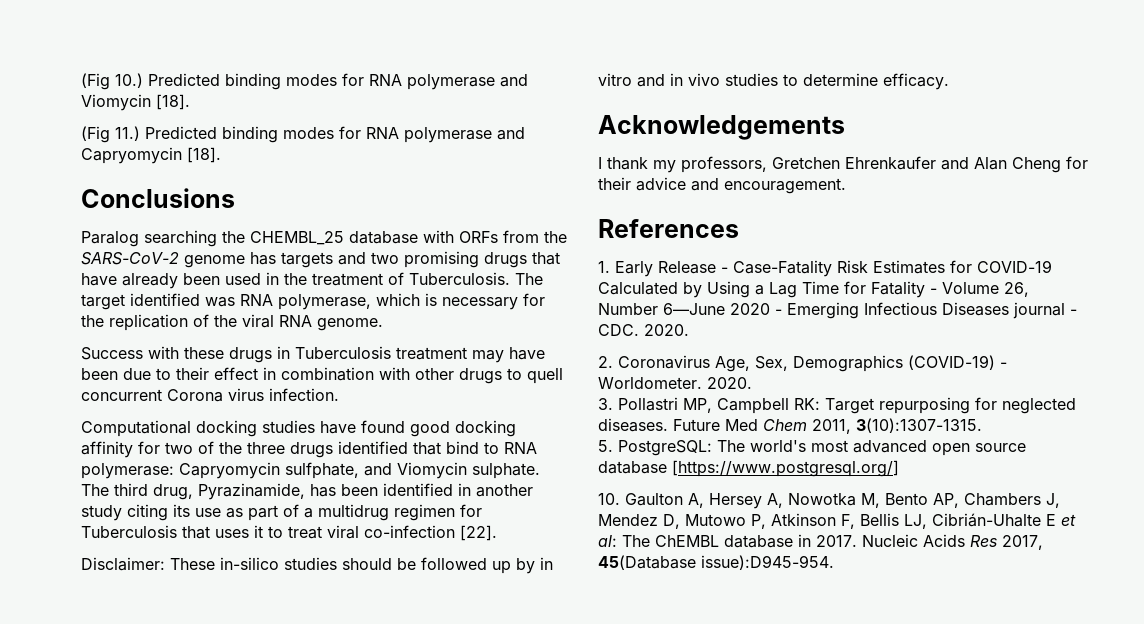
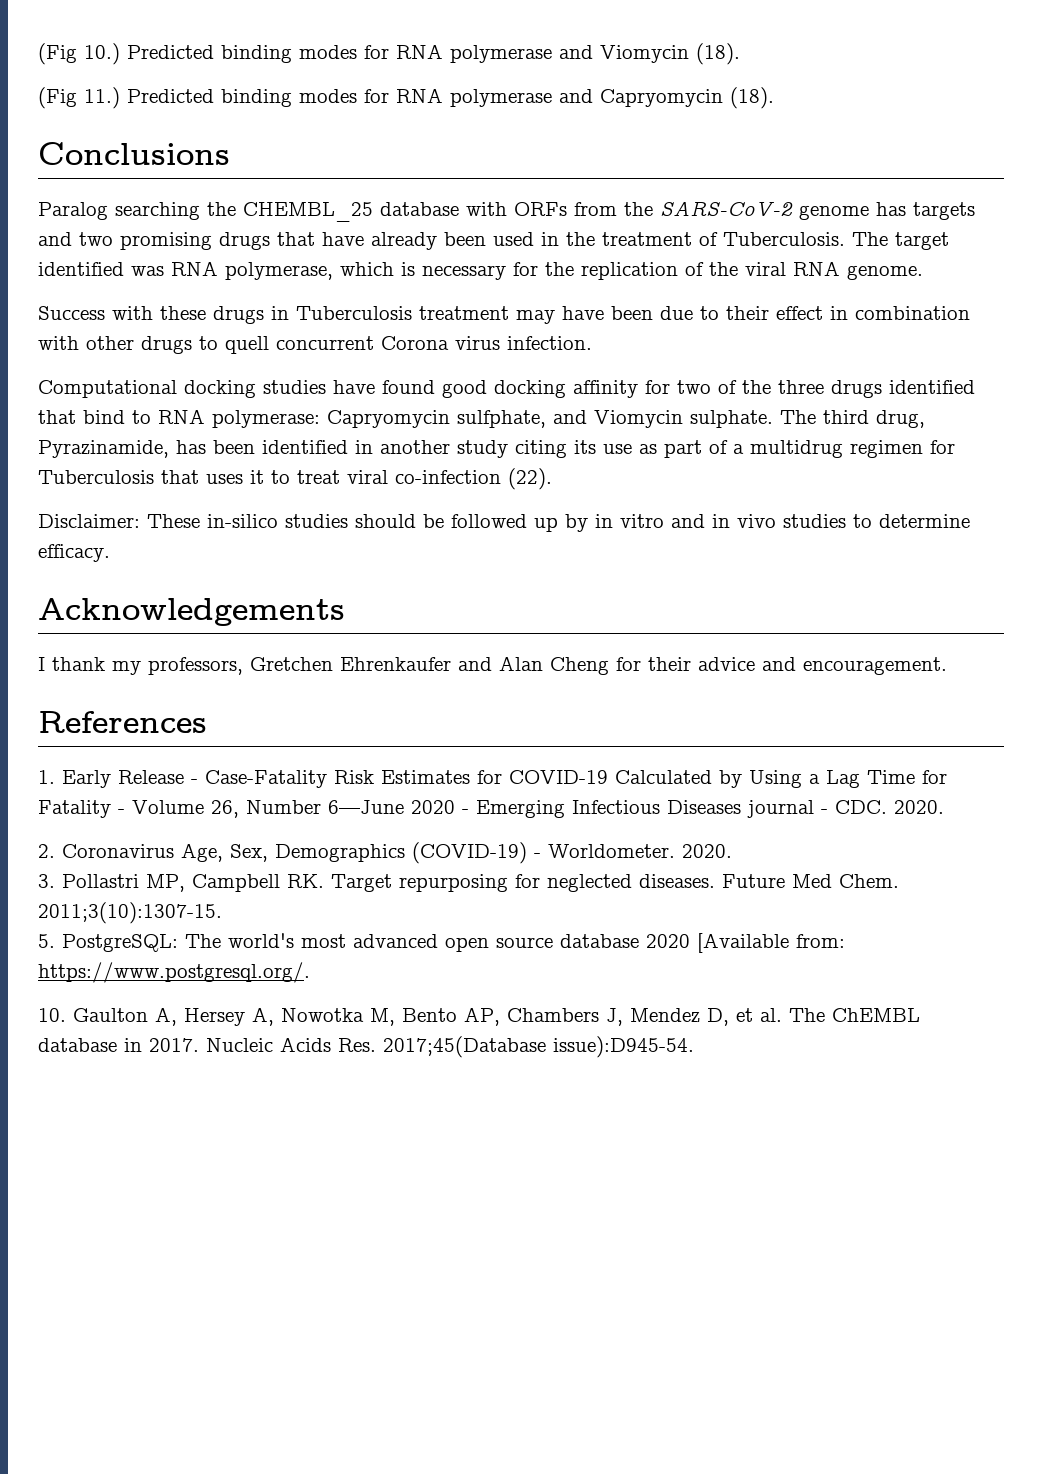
[156,94,190,110] [18]. -> [696,43,740,65] (18).
[187,147,221,163] [18]. -> [730,87,774,109] (18).
[460,525,497,541] [22]. -> [508,468,552,490] (22).
[794,398,820,410] RK: -> [287,874,324,888] RK.
[763,418,982,434] Chem 2011, 3(10):1307-1315. -> [839,874,899,888] [38,902,222,924] Chem. 2011;3(10):1307-15.
[672,460,899,477] [https://www.postgresql.org/] -> [646,933,845,953] [38,962,310,983] 2020 [Available from: https://www.postgresql.org/.
[685,513,1076,529] [598,535,617,547] Mutowo P, Atkinson F, Bellis LJ, Cibrián-Uhalte E et al: -> [736,1008,782,1022] et al.
[970,535,1043,550] [598,555,834,570] Res 2017, 45(Database issue):D945-954. -> [338,1036,694,1058] Res. 2017;45(Database issue):D945-54.

